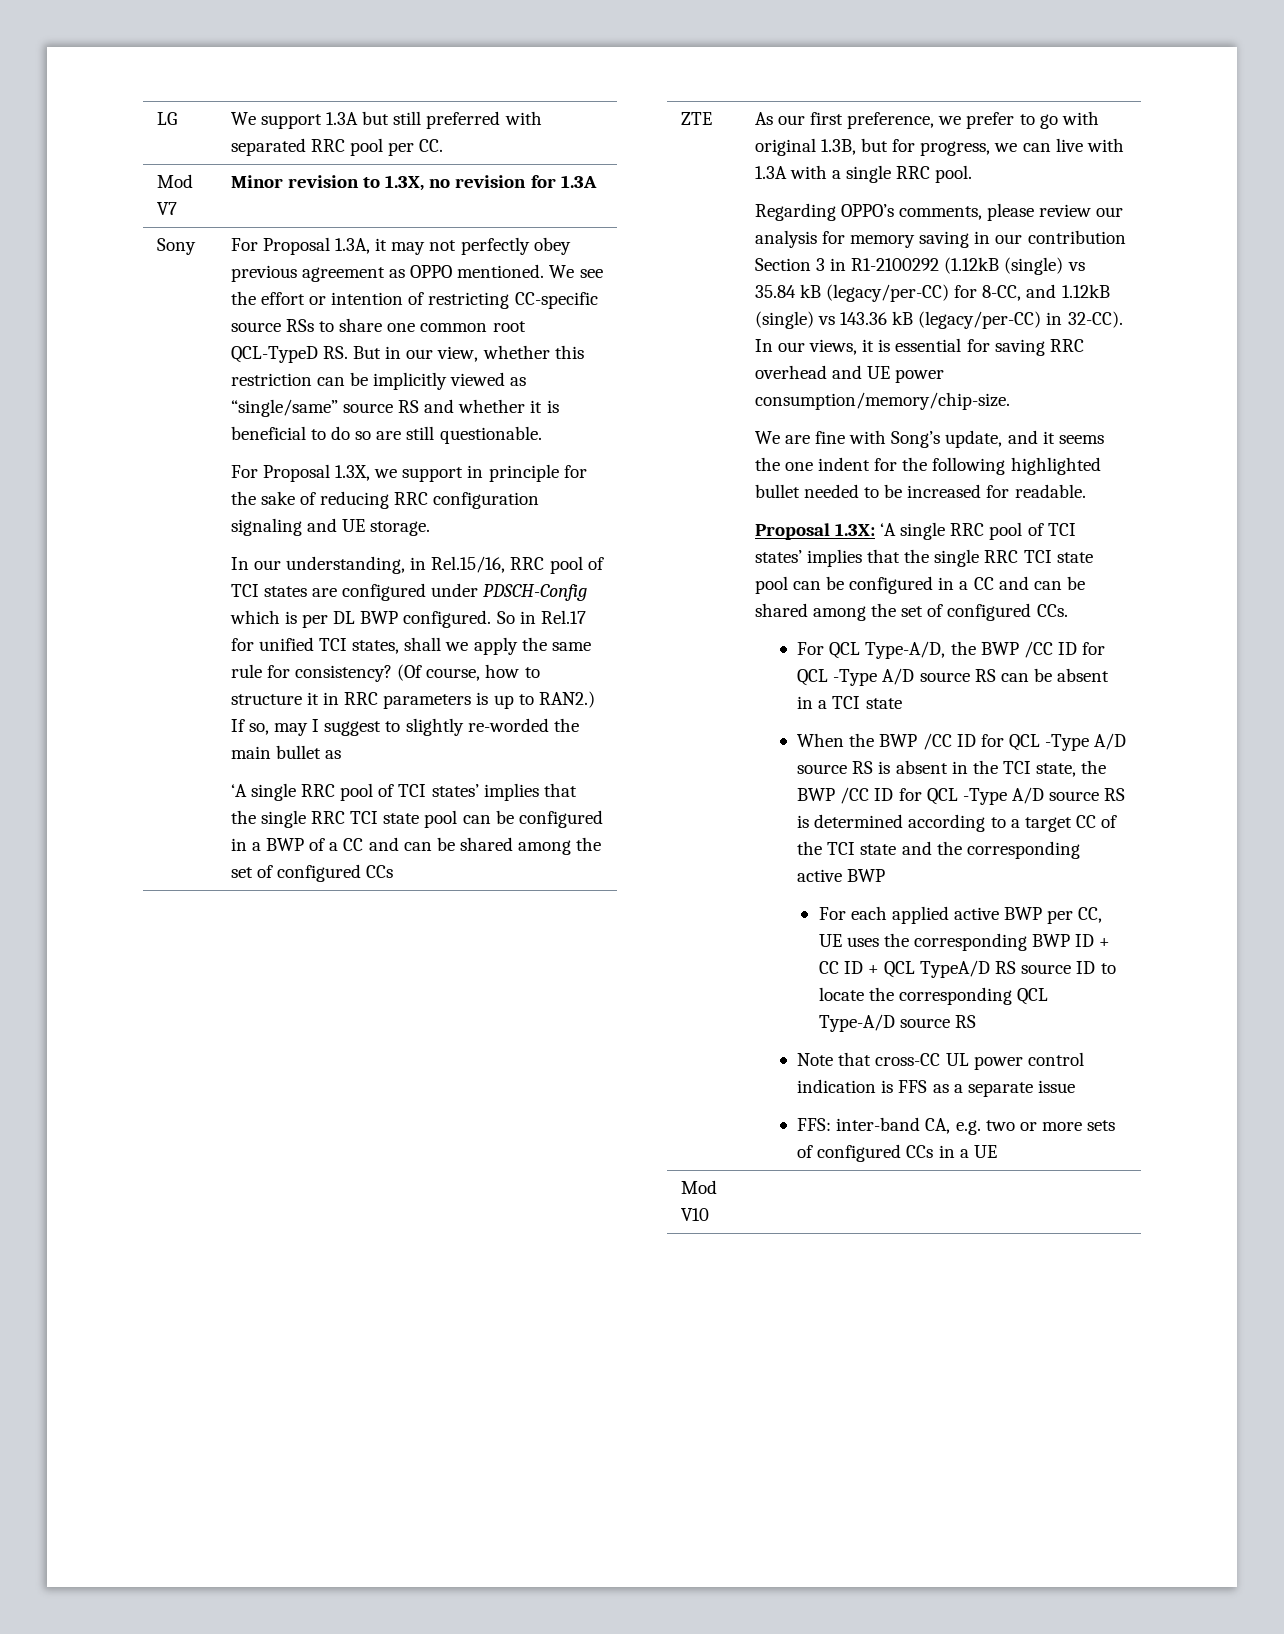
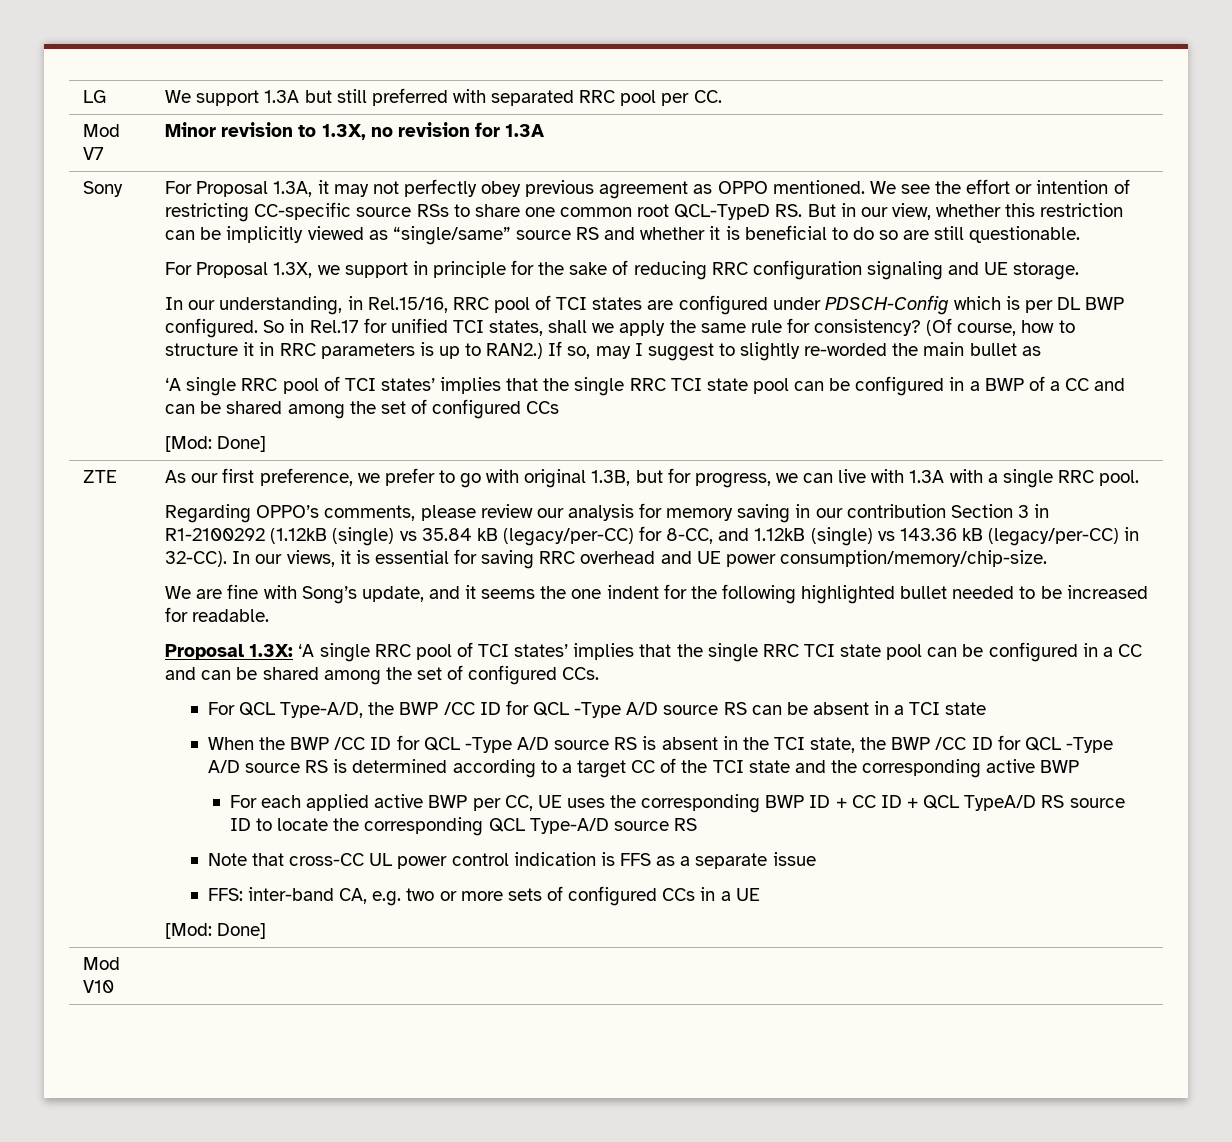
(394, 871) none -> [165,436,267,452] // [Mod: Done]
(997, 1151) none -> [165,923,267,939] // [Mod: Done]

